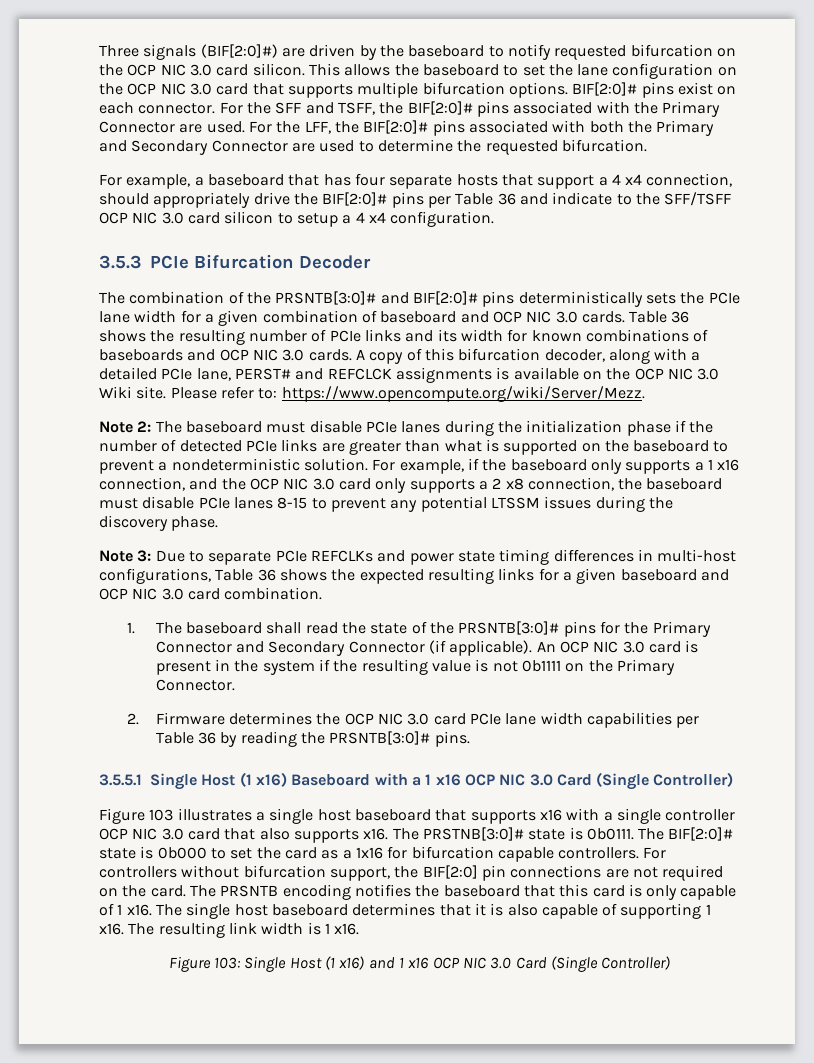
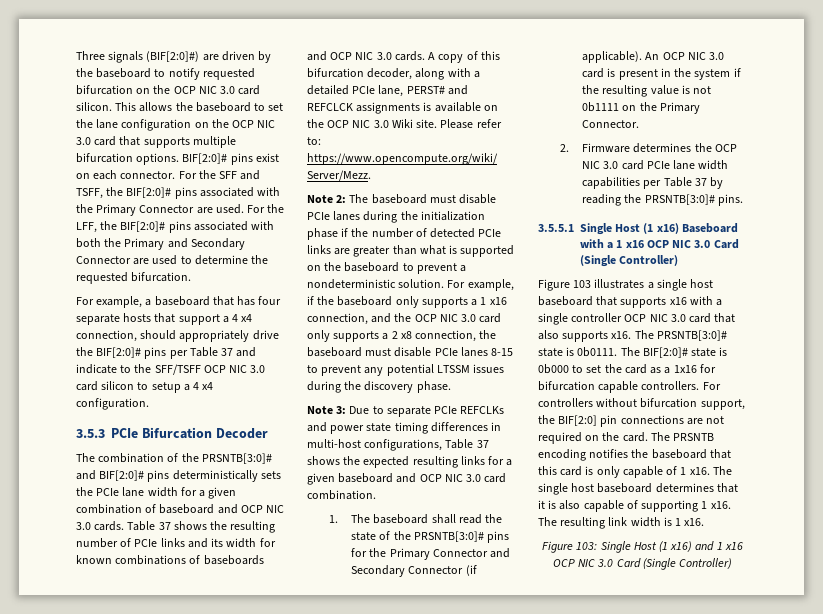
[497,193,516,205] 36 -> [221,348,234,356] 37
[671,311,690,323] 36 -> [158,522,171,530] 37
[257,569,276,581] 36 -> [476,440,489,448] 37
[198,732,217,744] 36 -> [694,178,707,186] 37
[422,827,524,841] PRSTNB[3:0]# -> [656,330,727,341] PRSNTB[3:0]#

